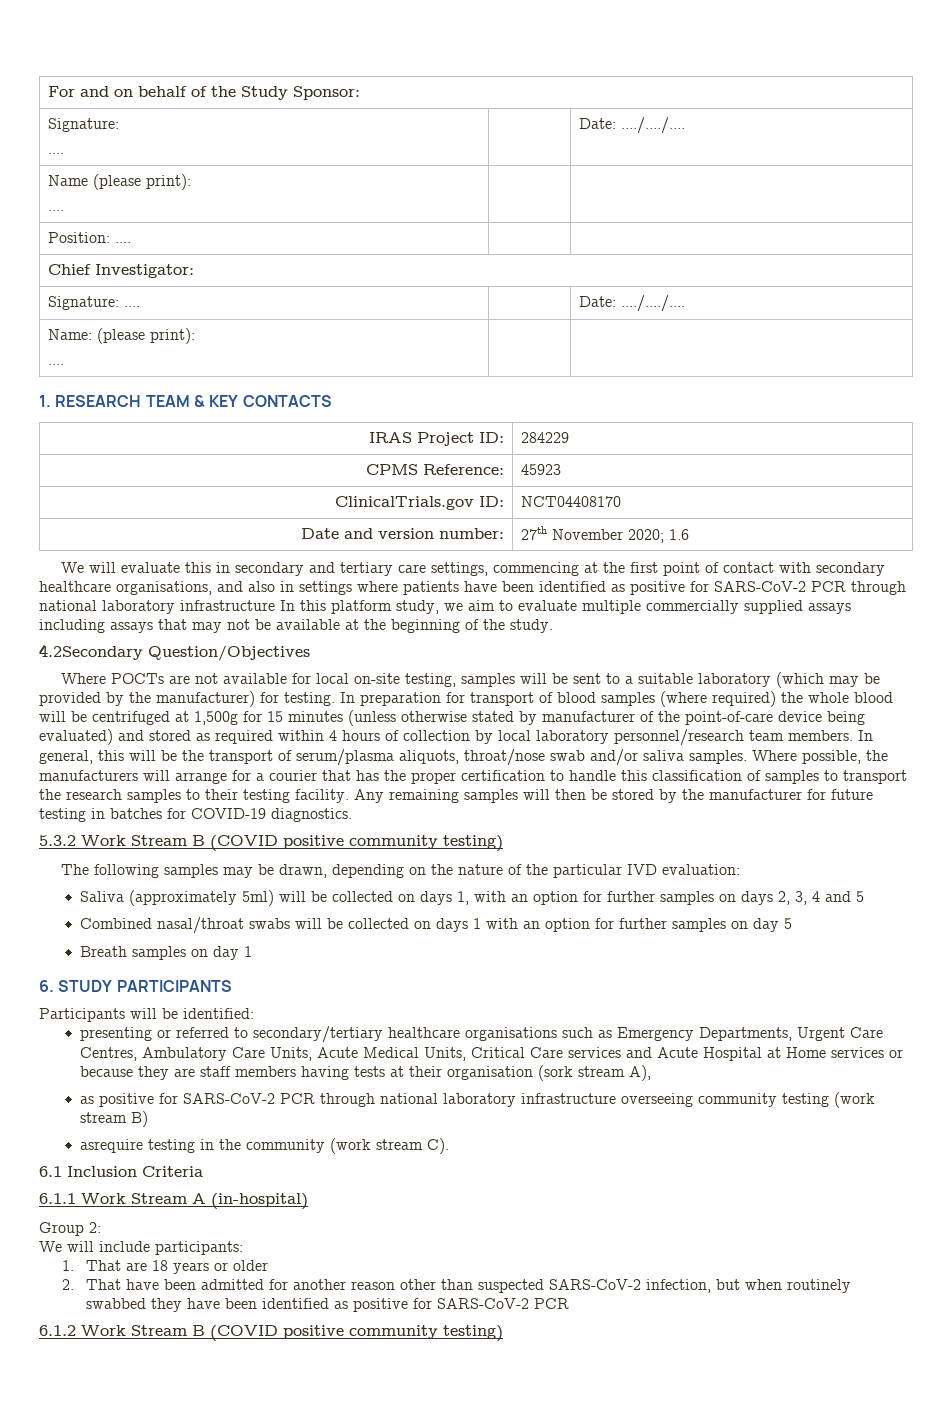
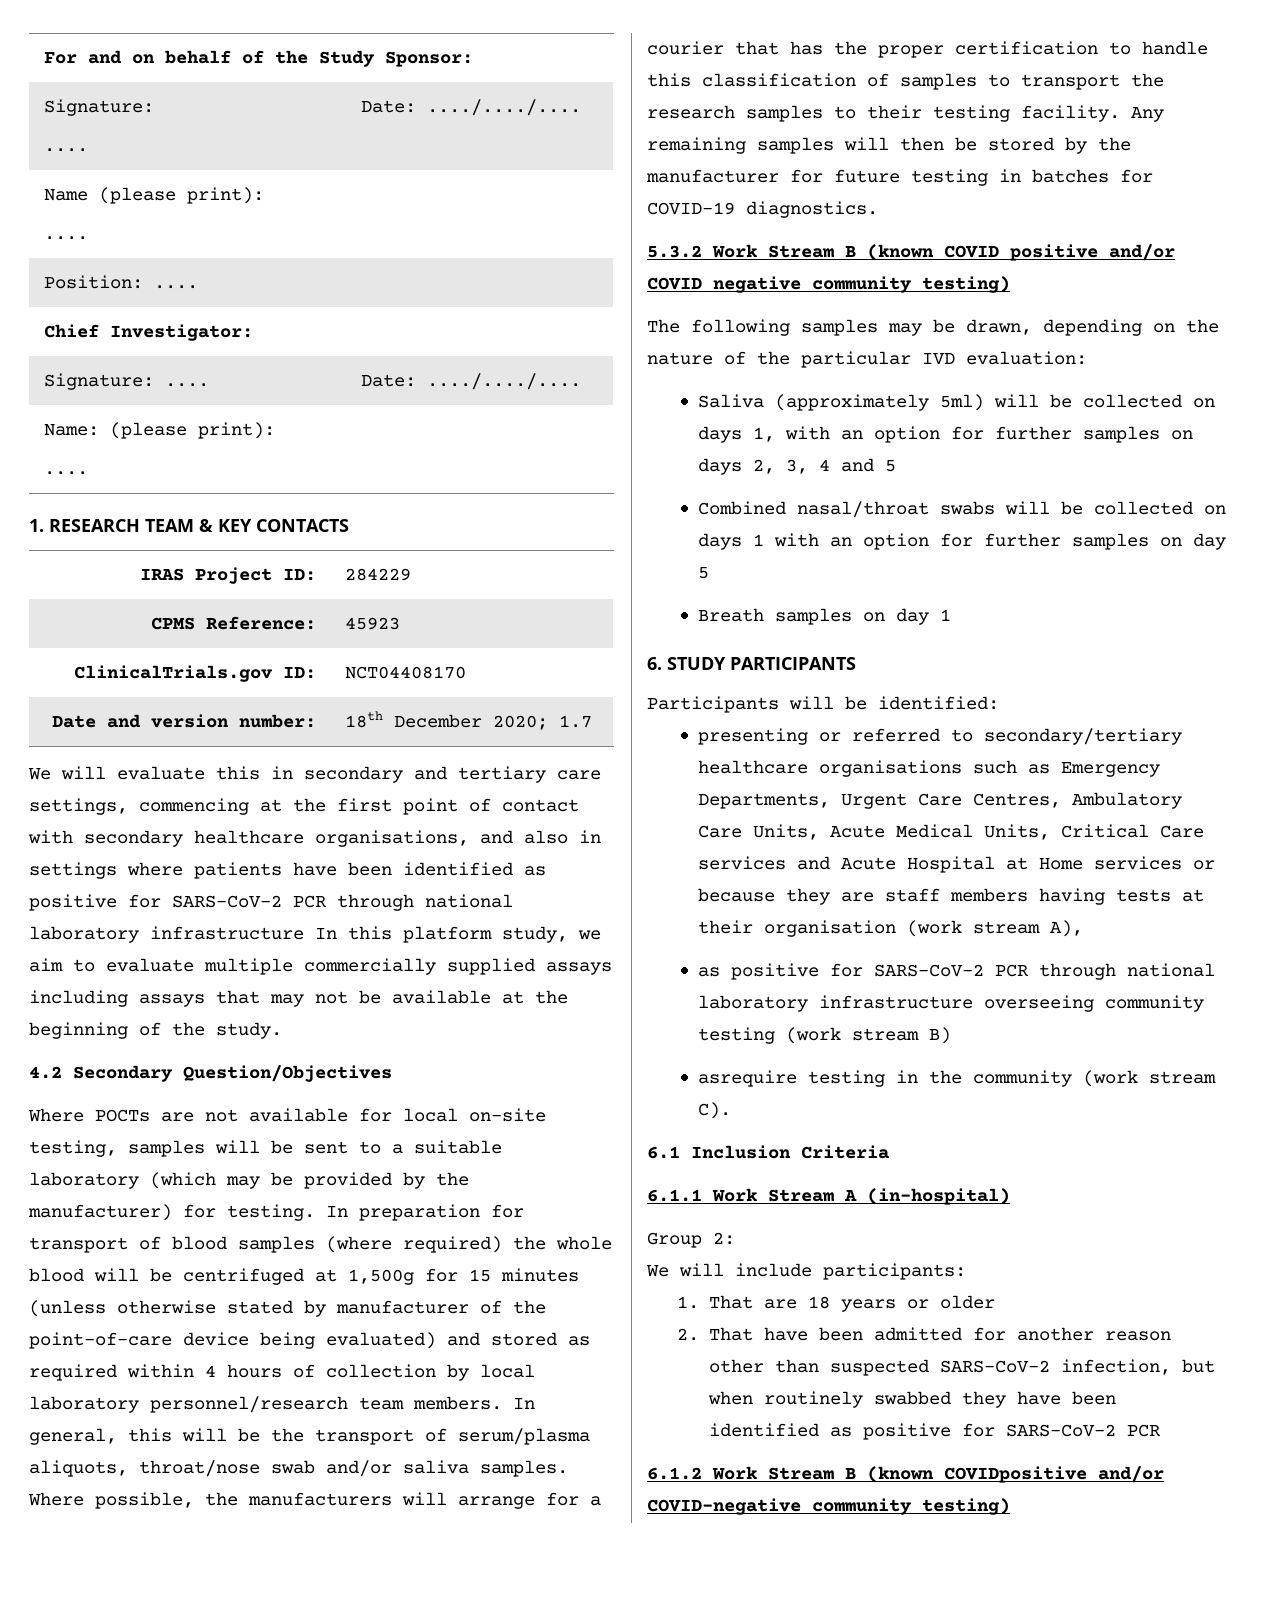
[520,526,689,543] 27th November 2020; 1.6 -> [345,711,593,730] 18th December 2020; 1.7
[39,644,143,660] 4.2Secondary -> [29,1065,173,1082] 4.2 Secondary
[210,835,344,851] (COVID positive -> [867,244,1175,261] [647,276,801,293] (known COVID positive and/or COVID negative
[537,1065,573,1081] (sork -> [907,920,963,937] (work
[210,1325,344,1341] (COVID positive -> [867,1466,1164,1483] [647,1498,801,1515] (known COVIDpositive and/or COVID-negative

